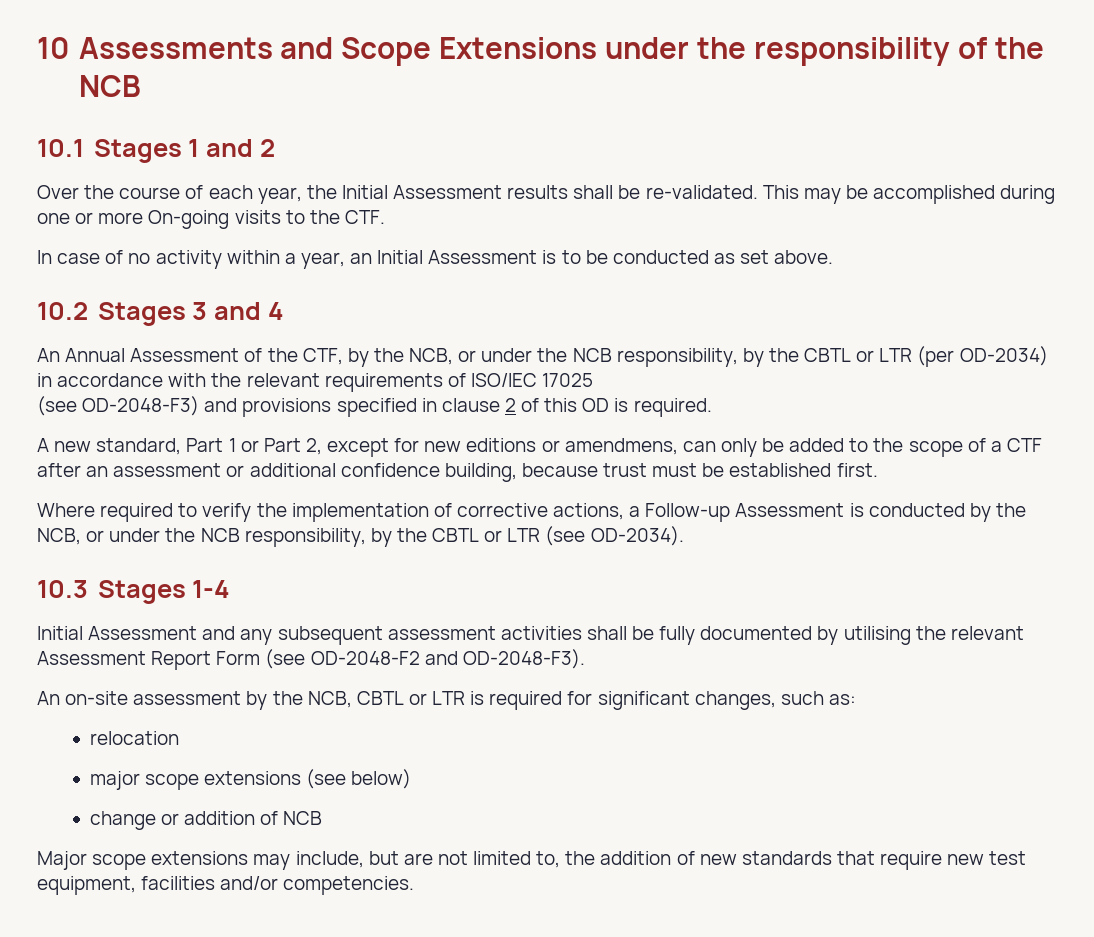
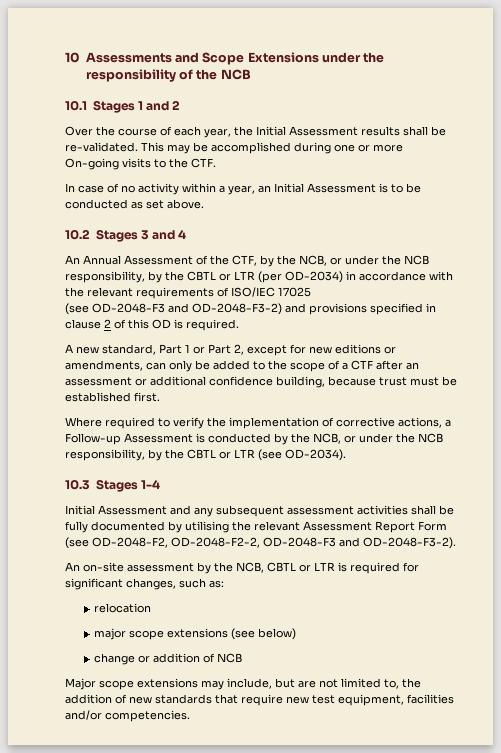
[82,396,200,416] OD-2048-F3) -> [92,303,282,315] OD-2048-F3 and OD-2048-F3-2)
[564,438,678,455] amendmens, -> [65,360,143,371] amendments,
[310,649,585,669] OD-2048-F2 and OD-2048-F3). -> [92,537,456,549] OD-2048-F2, OD-2048-F2-2, OD-2048-F3 and OD-2048-F3-2).

